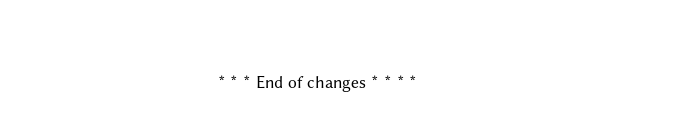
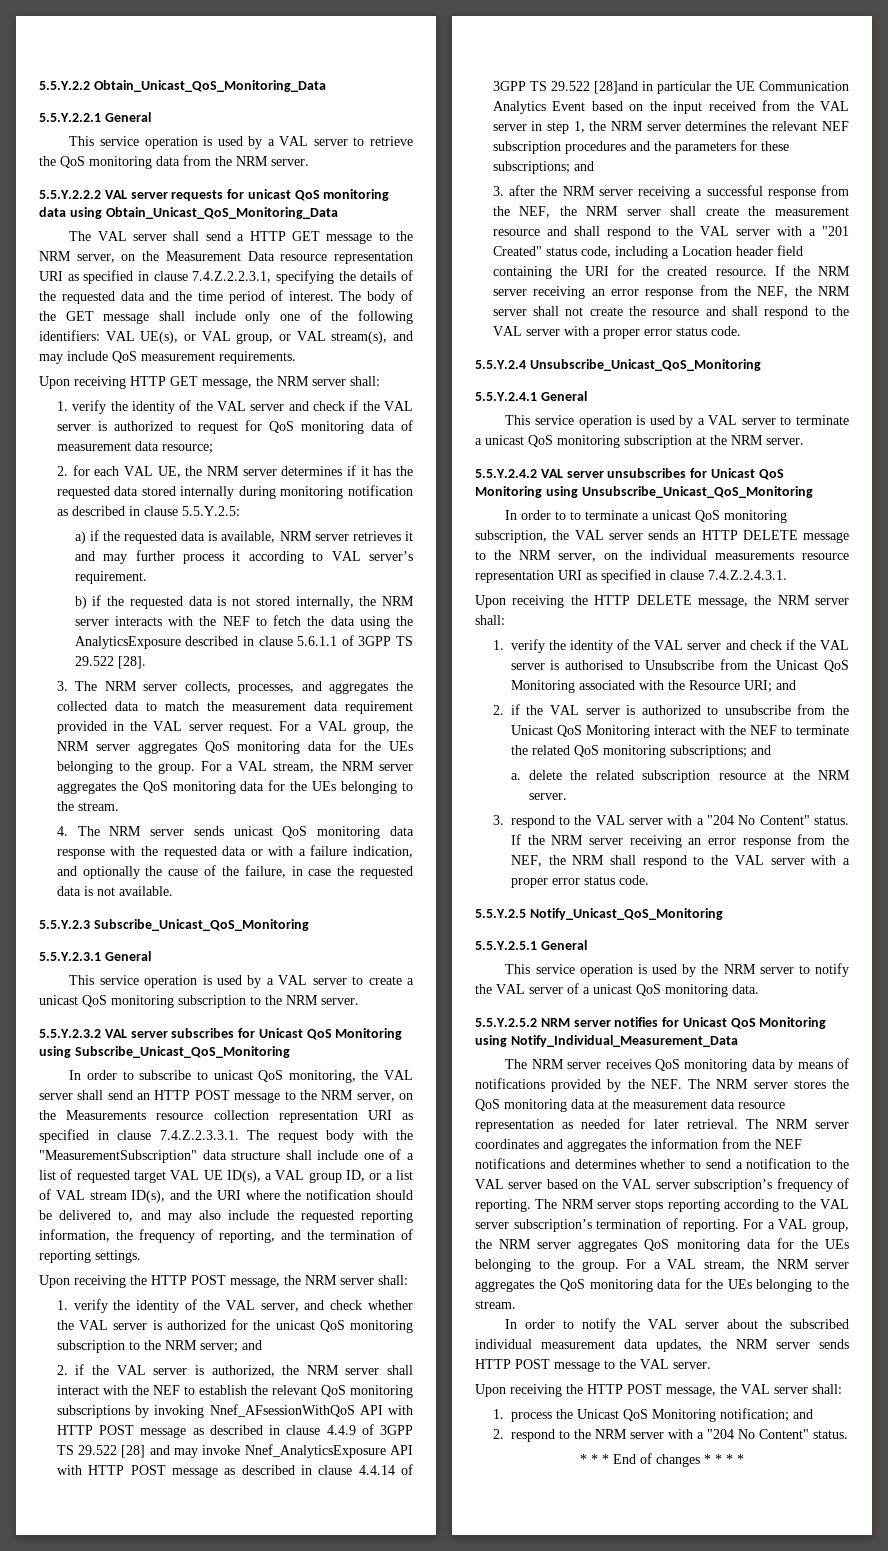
(217, 81) none -> [39,80,326,92] [39,112,151,122] [69,136,413,149] [39,155,309,169] [39,189,390,201] [39,207,338,219] [69,231,414,244] [39,251,413,264] [39,270,414,284] [39,290,413,304] [39,310,414,324] [39,330,413,344] [39,351,296,364] [39,376,380,389] [56,400,414,414] [56,420,413,434] [56,441,213,454] [56,465,413,478] [56,485,414,499] [56,506,240,516] [74,530,413,544] [74,550,413,564] [74,571,147,584] [74,595,414,609] [74,615,413,629] [74,635,413,649] [74,656,146,669] [56,681,413,694] [56,701,413,714] [56,721,414,734] [56,740,413,754] [56,761,414,774] [56,780,414,794] [56,801,119,811] [56,826,414,839] [56,845,413,859] [56,865,413,879] [56,886,173,896] [39,919,309,931] [39,951,151,961] [69,975,415,988] [39,995,359,1008] [39,1028,403,1040] [39,1046,290,1058] [69,1070,413,1083] [39,1090,414,1103] [39,1110,413,1123] [39,1129,413,1143] [39,1149,414,1163] [39,1169,414,1183] [39,1189,414,1203] [39,1210,414,1223] [39,1229,413,1243] [39,1250,141,1263] [39,1275,408,1288] [56,1299,413,1313] [56,1319,414,1333] [56,1340,262,1353] [56,1364,413,1377] [56,1385,413,1398] [56,1404,413,1418] [56,1424,414,1438] [56,1444,414,1458] [56,1464,413,1478] [492,81,849,94] [492,100,850,114] [492,121,849,134] [492,140,789,154] [492,161,594,174] [492,185,849,199] [492,206,849,218] [492,226,849,239] [492,245,803,259] [492,265,850,279] [492,285,850,299] [492,306,849,319] [492,326,741,339] [475,359,761,371] [475,391,587,401] [505,415,849,428] [475,435,804,448] [475,468,784,480] [475,486,813,498] [505,510,788,523] [475,530,849,543] [475,550,849,562] [475,569,787,583] [475,595,849,608] [475,615,505,625] [492,639,850,653] [510,659,849,672] [510,680,796,693] [492,704,849,715] [510,725,849,738] [510,745,771,758] [510,770,850,783] [528,793,567,800] [492,815,849,828] [510,834,849,848] [510,855,851,868] [510,875,649,888] [475,908,723,920] [475,940,587,950] [505,963,849,977] [475,983,759,997] [475,1017,827,1029] [475,1035,738,1047] [505,1058,850,1072] [475,1078,849,1092] [475,1099,785,1112] [475,1118,849,1132] [475,1138,802,1152] [475,1158,849,1169] [475,1178,849,1192] [475,1199,849,1212] [475,1218,849,1232] [475,1238,849,1252] [475,1259,849,1272] [475,1278,849,1292] [475,1300,516,1309] [505,1318,849,1332] [475,1339,849,1352] [475,1359,711,1372] [475,1384,842,1397] [492,1408,813,1422] [492,1429,848,1442] 5.5.Y.2.2 Obtain_Unicast_QoS_Monitoring_Data // 5.5.Y.2.2.1 General // This service operation is used by a VAL server to retrieve the QoS monitoring data from the NRM server. // 5.5.Y.2.2.2 VAL server requests for unicast QoS monitoring data using Obtain_Unicast_QoS_Monitoring_Data // The VAL server shall send a HTTP GET message to the NRM server, on the Measurement Data resource representation URI as specified in clause 7.4.Z.2.2.3.1, specifying the details of the requested data and the time period of interest. The body of the GET message shall include only one of the following identifiers: VAL UE(s), or VAL group, or VAL stream(s), and may include QoS measurement requirements. // Upon receiving HTTP GET message, the NRM server shall: // 1. verify the identity of the VAL server and check if the VAL server is authorized to request for QoS monitoring data of measurement data resource; // 2. for each VAL UE, the NRM server determines if it has the requested data stored internally during monitoring notification as described in clause 5.5.Y.2.5: // a) if the requested data is available, NRM server retrieves it and may further process it according to VAL server’s requirement. // b) if the requested data is not stored internally, the NRM server interacts with the NEF to fetch the data using the AnalyticsExposure described in clause 5.6.1.1 of 3GPP TS 29.522 [28]. // 3. The NRM server collects, processes, and aggregates the collected data to match the measurement data requirement provided in the VAL server request. For a VAL group, the NRM server aggregates QoS monitoring data for the UEs belonging to the group. For a VAL stream, the NRM server aggregates the QoS monitoring data for the UEs belonging to the stream. // 4. The NRM server sends unicast QoS monitoring data response with the requested data or with a failure indication, and optionally the cause of the failure, in case the requested data is not available. // 5.5.Y.2.3 Subscribe_Unicast_QoS_Monitoring // 5.5.Y.2.3.1 General // This service operation is used by a VAL server to create a unicast QoS monitoring subscription to the NRM server. // 5.5.Y.2.3.2 VAL server subscribes for Unicast QoS Monitoring using Subscribe_Unicast_QoS_Monitoring // In order to subscribe to unicast QoS monitoring, the VAL server shall send an HTTP POST message to the NRM server, on the Measurements resource collection representation URI as specified in clause 7.4.Z.2.3.3.1. The request body with the "MeasurementSubscription" data structure shall include one of a list of requested target VAL UE ID(s), a VAL group ID, or a list of VAL stream ID(s), and the URI where the notification should be delivered to, and may also include the requested reporting information, the frequency of reporting, and the termination of reporting settings. // Upon receiving the HTTP POST message, the NRM server shall: // 1. verify the identity of the VAL server, and check whether the VAL server is authorized for the unicast QoS monitoring subscription to the NRM server; and // 2. if the VAL server is authorized, the NRM server shall interact with the NEF to establish the relevant QoS monitoring subscriptions by invoking Nnef_AFsessionWithQoS API with HTTP POST message as described in clause 4.4.9 of 3GPP TS 29.522 [28] and may invoke Nnef_AnalyticsExposure API with HTTP POST message as described in clause 4.4.14 of 3GPP TS 29.522 [28]and in particular the UE Communication Analytics Event based on the input received from the VAL server in step 1, the NRM server determines the relevant NEF subscription procedures and the parameters for these subscriptions; and // 3. after the NRM server receiving a successful response from the NEF, the NRM server shall create the measurement resource and shall respond to the VAL server with a "201 Created" status code, including a Location header field containing the URI for the created resource. If the NRM server receiving an error response from the NEF, the NRM server shall not create the resource and shall respond to the VAL server with a proper error status code. // 5.5.Y.2.4 Unsubscribe_Unicast_QoS_Monitoring // 5.5.Y.2.4.1 General // This service operation is used by a VAL server to terminate a unicast QoS monitoring subscription at the NRM server. // 5.5.Y.2.4.2 VAL server unsubscribes for Unicast QoS Monitoring using Unsubscribe_Unicast_QoS_Monitoring // In order to to terminate a unicast QoS monitoring subscription, the VAL server sends an HTTP DELETE message to the NRM server, on the individual measurements resource representation URI as specified in clause 7.4.Z.2.4.3.1. // Upon receiving the HTTP DELETE message, the NRM server shall: // 1. verify the identity of the VAL server and check if the VAL server is authorised to Unsubscribe from the Unicast QoS Monitoring associated with the Resource URI; and // 2. if the VAL server is authorized to unsubscribe from the Unicast QoS Monitoring interact with the NEF to terminate the related QoS monitoring subscriptions; and // a. delete the related subscription resource at the NRM server. // 3. respond to the VAL server with a "204 No Content" status. If the NRM server receiving an error response from the NEF, the NRM shall respond to the VAL server with a proper error status code. // 5.5.Y.2.5 Notify_Unicast_QoS_Monitoring // 5.5.Y.2.5.1 General // This service operation is used by the NRM server to notify the VAL server of a unicast QoS monitoring data. // 5.5.Y.2.5.2 NRM server notifies for Unicast QoS Monitoring using Notify_Individual_Measurement_Data // The NRM server receives QoS monitoring data by means of notifications provided by the NEF. The NRM server stores the QoS monitoring data at the measurement data resource representation as needed for later retrieval. The NRM server coordinates and aggregates the information from the NEF notifications and determines whether to send a notification to the VAL server based on the VAL server subscription’s frequency of reporting. The NRM server stops reporting according to the VAL server subscription’s termination of reporting. For a VAL group, the NRM server aggregates QoS monitoring data for the UEs belonging to the group. For a VAL stream, the NRM server aggregates the QoS monitoring data for the UEs belonging to the stream. // In order to notify the VAL server about the subscribed individual measurement data updates, the NRM server sends HTTP POST message to the VAL server. // Upon receiving the HTTP POST message, the VAL server shall: // 1. process the Unicast QoS Monitoring notification; and // 2. respond to the NRM server with a "204 No Content" status. //

